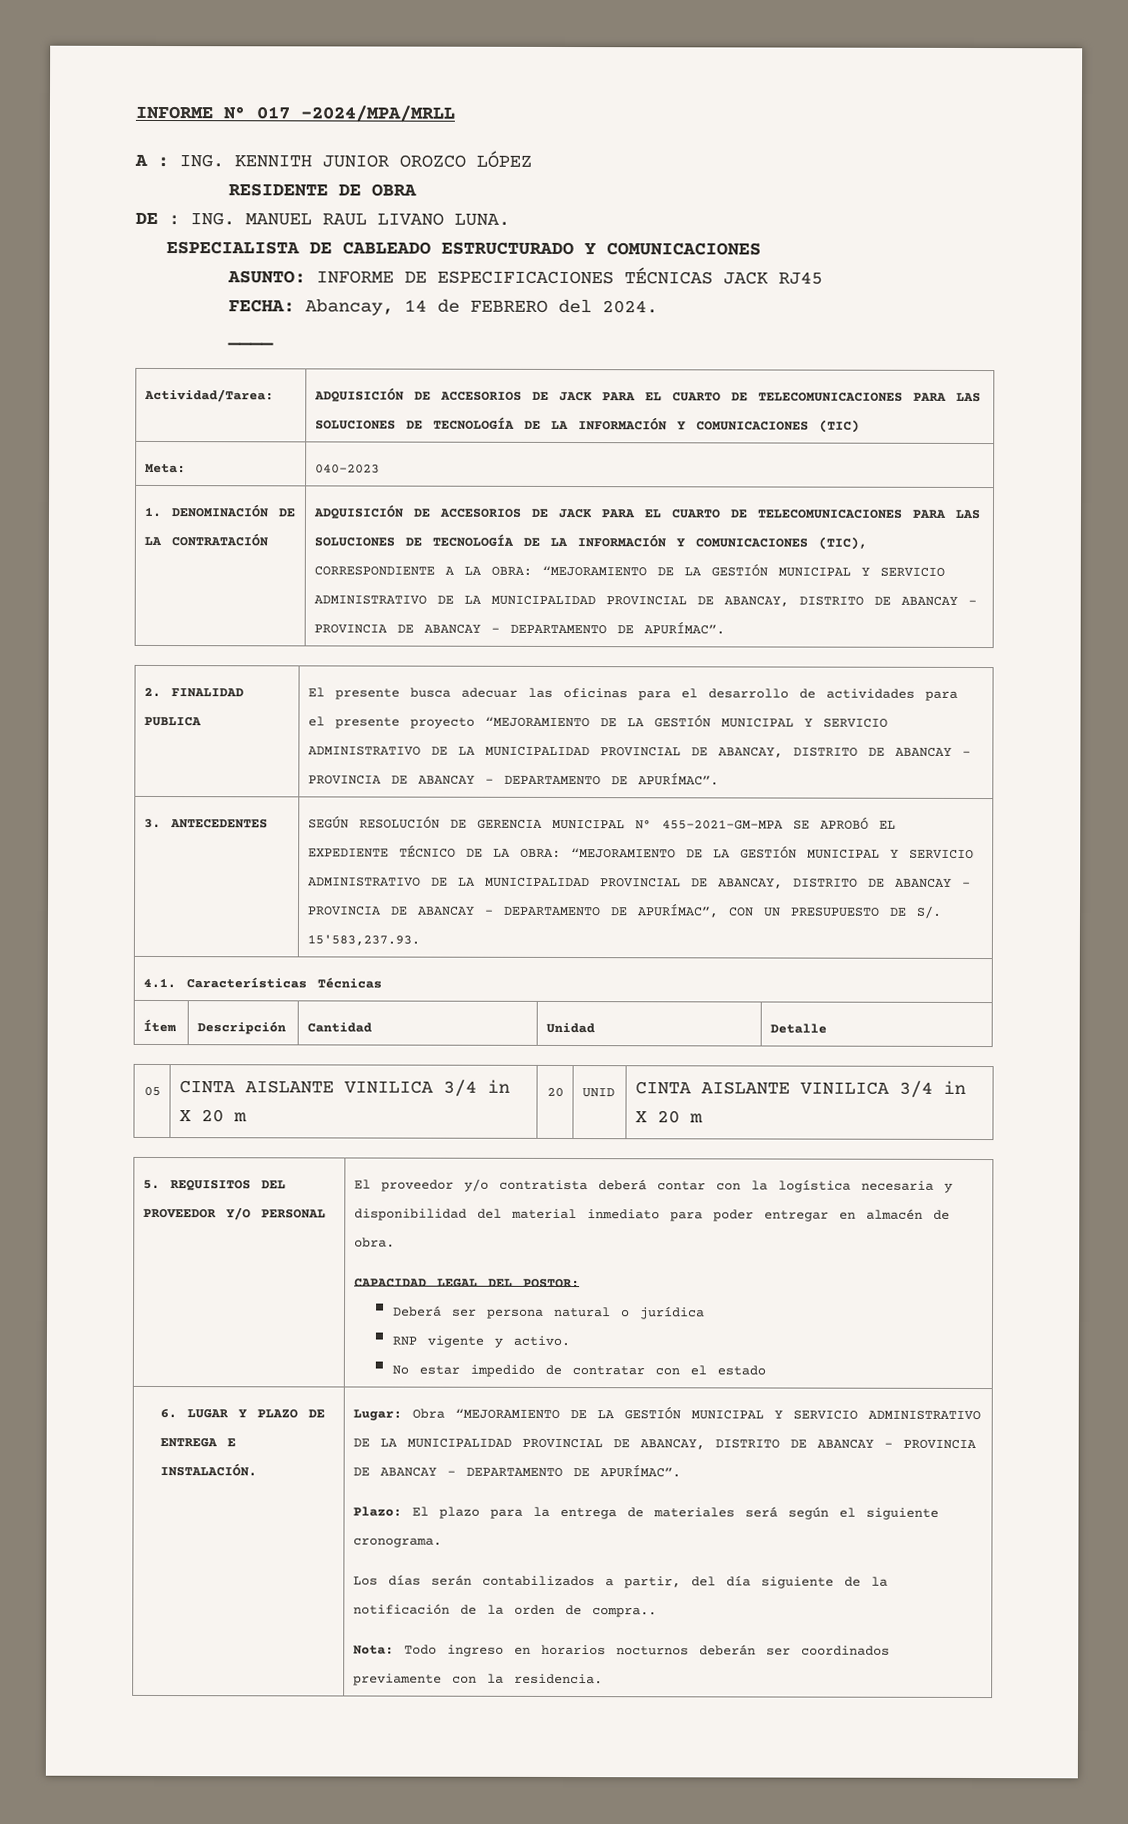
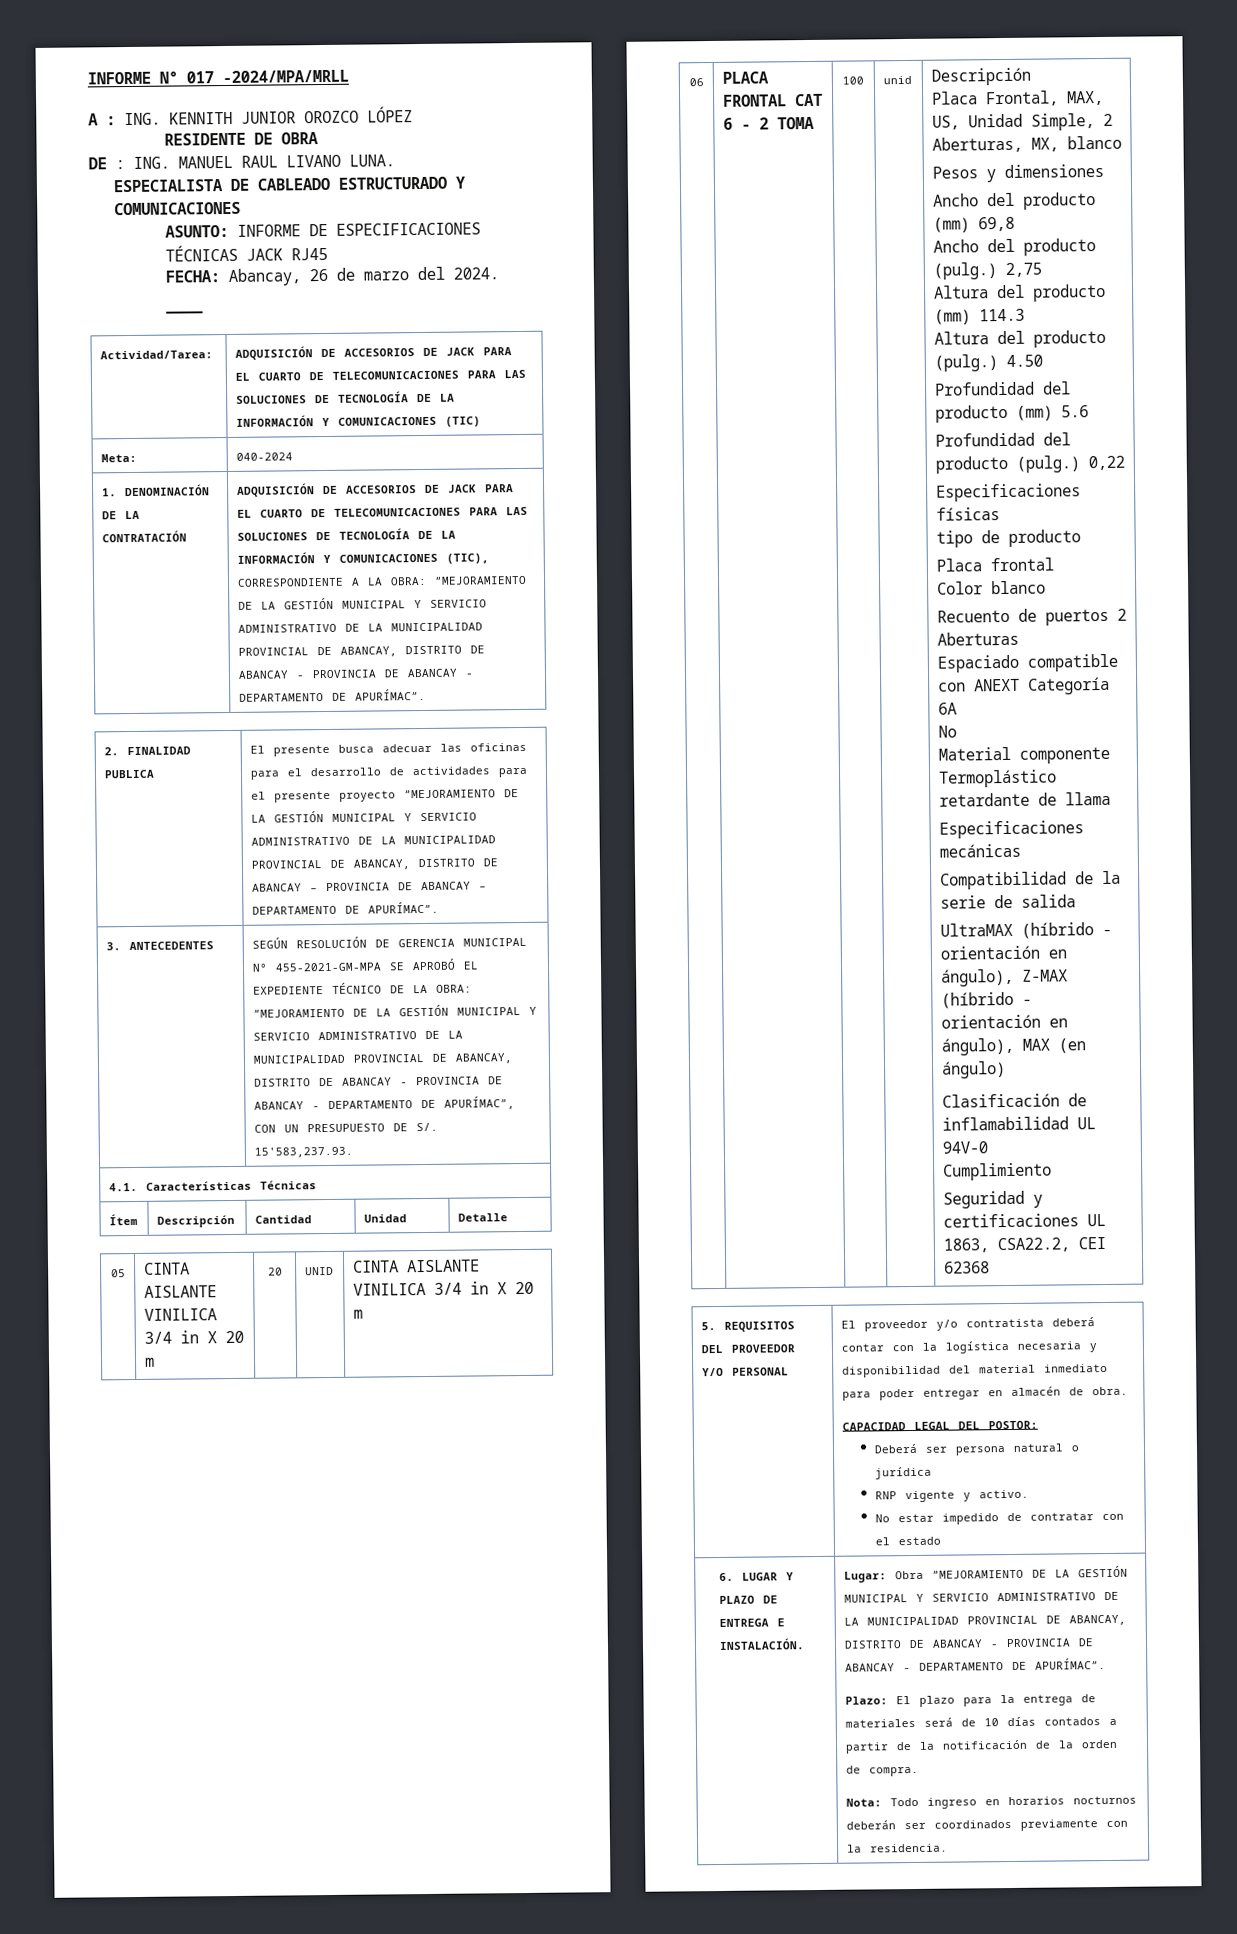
[403,298,548,313] 14 de FEBRERO -> [309,267,410,282] 26 de marzo
[314,464,380,474] 040-2023 -> [235,452,293,461] 040-2024
(703, 1118) none -> [688,78,704,87] [721,71,769,84] [722,93,823,107] [722,116,815,130] [842,76,864,85] [882,75,912,85] [930,67,1031,86] [931,90,1104,107] [931,113,1113,131] [931,135,1122,153] [931,163,1104,183] [932,192,1096,210] [932,216,1015,233] [932,238,1096,256] [932,262,1042,280] [933,283,1106,302] [933,308,1025,325] [933,329,1106,348] [933,354,1043,372] [934,381,1071,396] [934,404,1089,423] [934,432,1071,447] [934,455,1125,474] [935,483,1081,502] [935,507,1000,521] [935,529,1081,548] [935,557,1054,572] [936,580,1046,595] [936,608,1127,626] [936,631,1019,646] [936,653,1118,673] [937,676,1110,695] [937,702,957,715] [937,725,957,738] [937,746,1110,764] [937,769,1057,788] [938,791,1111,807] [938,820,1084,839] [938,843,1021,858] [939,870,1121,890] [939,894,1076,909] [939,922,1112,939] [939,945,1067,960] [940,968,1068,987] [940,991,1032,1009] [940,1014,1068,1029] [940,1037,1086,1056] [940,1061,1006,1079] [941,1093,1087,1108] [941,1116,1096,1131] [941,1141,988,1154] [942,1162,1052,1181] [942,1190,1043,1209] [942,1213,1106,1228] [942,1236,1106,1253] [943,1261,990,1274] // 06 | PLACA FRONTAL CAT 6 - 2 TOMA | 100 | unid | Descripción // Placa Frontal, MAX, US, Unidad Simple, 2 Aberturas, MX, blanco // Pesos y dimensiones // Ancho del producto (mm) 69,8 // Ancho del producto (pulg.) 2,75 // Altura del producto (mm) 114.3 // Altura del producto (pulg.) 4.50 // Profundidad del producto (mm) 5.6 // Profundidad del producto (pulg.) 0,22 // Especificaciones físicas // tipo de producto // Placa frontal // Color blanco // Recuento de puertos 2 Aberturas // Espaciado compatible con ANEXT Categoría 6A // No // Material componente Termoplástico retardante de llama // Especificaciones mecánicas // Compatibilidad de la serie de salida // UltraMAX (híbrido - orientación en ángulo), Z-MAX (híbrido - orientación en ángulo), MAX (en ángulo) // Clasificación de inflamabilidad UL 94V-0 // Cumplimiento // Seguridad y certificaciones UL 1863, CSA22.2, CEI 62368
[787,1506,939,1520] [352,1537,442,1548] [352,1574,834,1589] según el siguiente cronograma. // Los días serán contabilizados a partir, del día siguiente -> [960,1716,1117,1727] [844,1742,889,1754] de 10 días contados a partir
[591,1607,657,1618] compra.. -> [868,1766,919,1777] compra.

